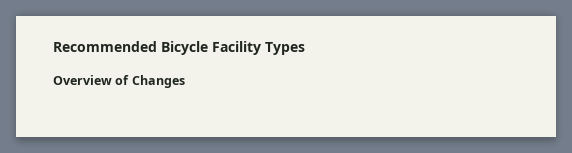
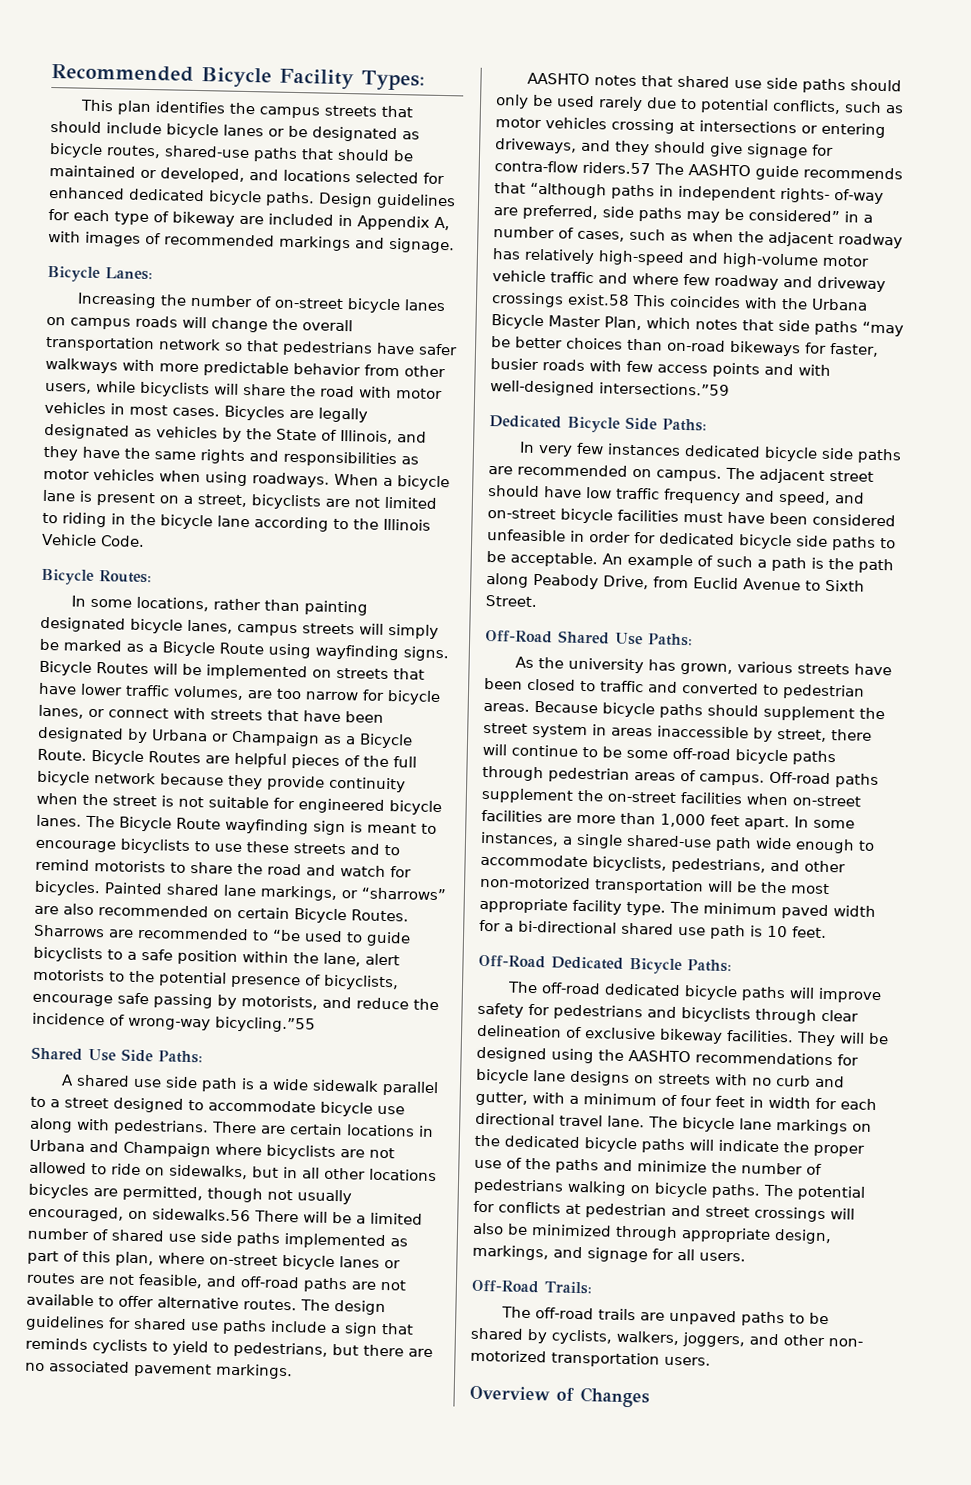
[265,42,305,55] Types -> [361,70,425,91] [79,99,413,119] [50,120,420,143] [49,142,414,163] [49,164,445,185] [49,186,456,210] [48,208,450,231] [48,230,455,254] [47,265,153,283] [76,292,446,314] [46,315,353,333] [45,335,458,357] [45,357,446,378] [45,380,443,400] [44,401,368,423] [44,423,427,445] [43,445,419,468] [43,468,450,491] [42,489,437,510] [42,512,431,532] [41,533,145,547] [41,568,152,585] [70,595,368,616] [40,616,439,640] [39,638,449,662] [39,660,425,681] [38,682,441,706] [38,704,384,723] [37,726,413,749] [37,748,417,770] [37,770,406,793] [36,792,442,816] [36,814,437,836] [35,838,400,856] [35,858,412,878] [34,880,446,901] [34,903,409,924] [33,924,411,947] [33,946,400,967] [33,968,399,991] [32,992,439,1011] [32,1012,316,1033] [31,1046,203,1064] [60,1074,439,1097] [30,1096,405,1117] [29,1117,434,1138] [29,1139,395,1161] [29,1161,437,1182] [28,1183,352,1205] [28,1205,423,1225] [27,1227,408,1250] [27,1250,401,1271] [26,1272,406,1293] [26,1293,386,1316] [25,1315,414,1337] [25,1337,433,1358] [25,1360,293,1380] [526,72,902,94] [495,94,904,115] [495,117,886,139] [495,138,834,159] [494,160,903,181] [494,182,884,205] [493,204,873,223] [493,226,903,249] [492,248,869,269] [492,270,886,293] [491,292,868,311] [491,314,904,337] [491,336,879,357] [490,358,831,378] [490,380,730,397] [489,415,707,433] [518,441,902,464] [488,463,874,484] [488,485,865,506] [487,507,896,527] [487,528,896,551] [486,550,894,574] [486,572,865,592] [485,594,538,608] [485,629,693,647] [514,656,892,676] [484,677,865,700] [483,700,885,722] [483,722,872,742] [482,743,836,766] [482,765,879,789] [481,787,861,807] [481,809,855,831] [480,831,875,854] [480,853,846,874] [480,875,830,895] [479,897,876,920] [479,919,827,940] [478,954,732,975] [506,981,882,1004] [477,1002,859,1024] [477,1024,889,1047] [476,1046,859,1066] [476,1068,845,1088] [475,1091,877,1111] [475,1112,872,1135] [474,1134,865,1157] [474,1157,822,1175] [473,1178,866,1201] [473,1200,855,1223] [472,1222,832,1245] [472,1244,746,1263] [471,1279,593,1295] [500,1306,829,1327] [470,1327,863,1348] [470,1349,711,1368] Types: // This plan identifies the campus streets that should include bicycle lanes or be designated as bicycle routes, shared-use paths that should be maintained or developed, and locations selected for enhanced dedicated bicycle paths. Design guidelines for each type of bikeway are included in Appendix A, with images of recommended markings and signage. // Bicycle Lanes: // Increasing the number of on-street bicycle lanes on campus roads will change the overall transportation network so that pedestrians have safer walkways with more predictable behavior from other users, while bicyclists will share the road with motor vehicles in most cases. Bicycles are legally designated as vehicles by the State of Illinois, and they have the same rights and responsibilities as motor vehicles when using roadways. When a bicycle lane is present on a street, bicyclists are not limited to riding in the bicycle lane according to the Illinois Vehicle Code. // Bicycle Routes: // In some locations, rather than painting designated bicycle lanes, campus streets will simply be marked as a Bicycle Route using wayfinding signs. Bicycle Routes will be implemented on streets that have lower traffic volumes, are too narrow for bicycle lanes, or connect with streets that have been designated by Urbana or Champaign as a Bicycle Route. Bicycle Routes are helpful pieces of the full bicycle network because they provide continuity when the street is not suitable for engineered bicycle lanes. The Bicycle Route wayfinding sign is meant to encourage bicyclists to use these streets and to remind motorists to share the road and watch for bicycles. Painted shared lane markings, or “sharrows” are also recommended on certain Bicycle Routes. Sharrows are recommended to “be used to guide bicyclists to a safe position within the lane, alert motorists to the potential presence of bicyclists, encourage safe passing by motorists, and reduce the incidence of wrong-way bicycling.”55 // Shared Use Side Paths: // A shared use side path is a wide sidewalk parallel to a street designed to accommodate bicycle use along with pedestrians. There are certain locations in Urbana and Champaign where bicyclists are not allowed to ride on sidewalks, but in all other locations bicycles are permitted, though not usually encouraged, on sidewalks.56 There will be a limited number of shared use side paths implemented as part of this plan, where on-street bicycle lanes or routes are not feasible, and off-road paths are not available to offer alternative routes. The design guidelines for shared use paths include a sign that reminds cyclists to yield to pedestrians, but there are no associated pavement markings. // AASHTO notes that shared use side paths should only be used rarely due to potential conflicts, such as motor vehicles crossing at intersections or entering driveways, and they should give signage for contra-flow riders.57 The AASHTO guide recommends that “although paths in independent rights- of-way are preferred, side paths may be considered” in a number of cases, such as when the adjacent roadway has relatively high-speed and high-volume motor vehicle traffic and where few roadway and driveway crossings exist.58 This coincides with the Urbana Bicycle Master Plan, which notes that side paths “may be better choices than on-road bikeways for faster, busier roads with few access points and with well-designed intersections.”59 // Dedicated Bicycle Side Paths: // In very few instances dedicated bicycle side paths are recommended on campus. The adjacent street should have low traffic frequency and speed, and on-street bicycle facilities must have been considered unfeasible in order for dedicated bicycle side paths to be acceptable. An example of such a path is the path along Peabody Drive, from Euclid Avenue to Sixth Street. // Off-Road Shared Use Paths: // As the university has grown, various streets have been closed to traffic and converted to pedestrian areas. Because bicycle paths should supplement the street system in areas inaccessible by street, there will continue to be some off-road bicycle paths through pedestrian areas of campus. Off-road paths supplement the on-street facilities when on-street facilities are more than 1,000 feet apart. In some instances, a single shared-use path wide enough to accommodate bicyclists, pedestrians, and other non-motorized transportation will be the most appropriate facility type. The minimum paved width for a bi-directional shared use path is 10 feet. // Off-Road Dedicated Bicycle Paths: // The off-road dedicated bicycle paths will improve safety for pedestrians and bicyclists through clear delineation of exclusive bikeway facilities. They will be designed using the AASHTO recommendations for bicycle lane designs on streets with no curb and gutter, with a minimum of four feet in width for each directional travel lane. The bicycle lane markings on the dedicated bicycle paths will indicate the proper use of the paths and minimize the number of pedestrians walking on bicycle paths. The potential for conflicts at pedestrian and street crossings will also be minimized through appropriate design, markings, and signage for all users. // Off-Road Trails: // The off-road trails are unpaved paths to be shared by cyclists, walkers, joggers, and other non- motorized transportation users.

